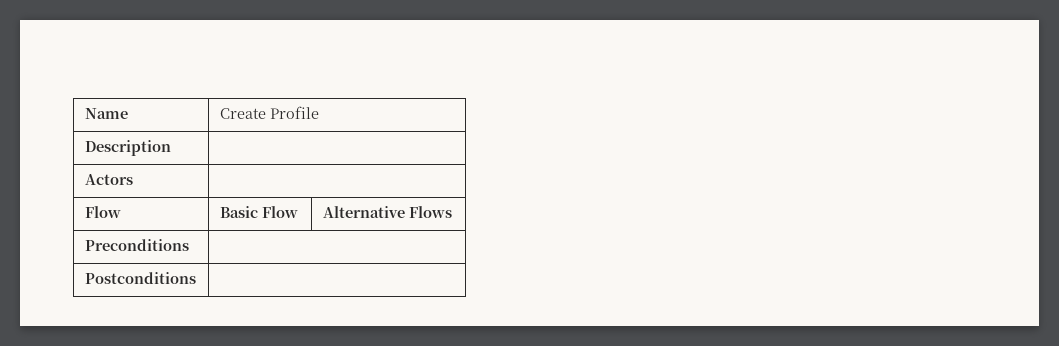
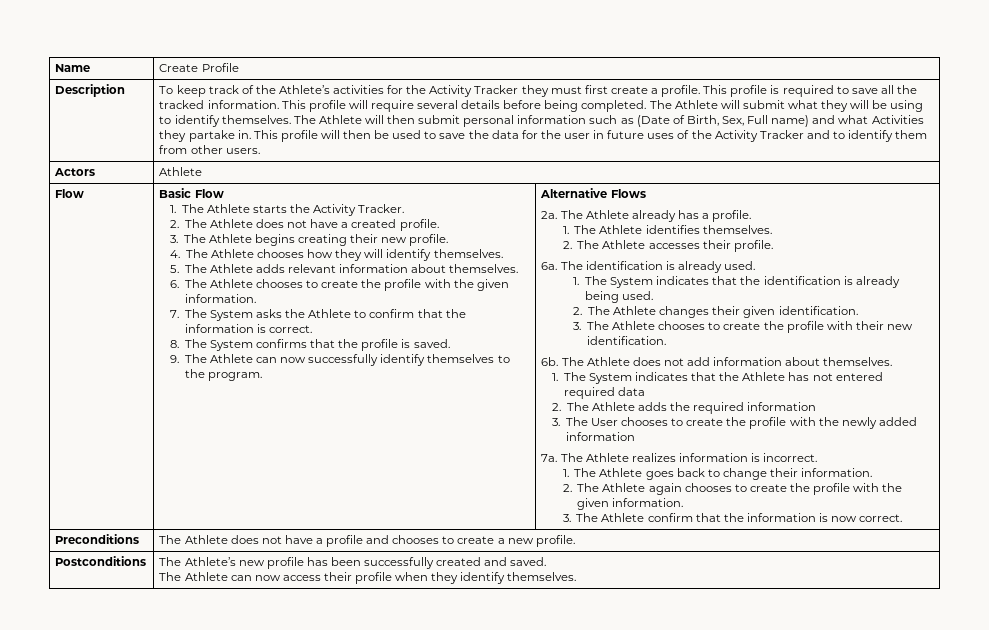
(171, 148) none -> [159,85,917,97] [159,100,924,112] [159,115,924,127] [159,130,928,142] [159,145,260,154] To keep track of the Athlete’s activities for the Activity Tracker they must first create a profile. This profile is required to save all the tracked information. This profile will require several details before being completed. The Athlete will submit what they will be using to identify themselves. The Athlete will then submit personal information such as (Date of Birth, Sex, Full name) and what Activities they partake in. This profile will then be used to save the data for the user in future uses of the Activity Tracker and to identify them from other users.
(133, 179) none -> [159,167,203,176] Athlete
[322,206,452,218] [84,239,189,251] [84,272,196,284] | Alternative Flows // Preconditions | // Postconditions | -> [170,204,405,216] [170,219,439,231] [170,234,449,246] [170,249,503,261] [170,264,519,273] [170,279,509,291] [184,294,256,303] [170,309,466,321] [184,324,312,333] [170,339,450,351] [170,354,510,366] [184,369,262,381] [540,188,646,198] [541,210,752,222] [562,225,772,234] [562,240,773,252] [541,261,755,273] [573,276,900,288] [584,291,654,303] [573,306,858,318] [573,321,913,333] [586,336,666,345] [541,357,893,366] [552,372,883,384] [563,387,645,399] [552,402,817,414] [552,417,917,429] [565,432,635,441] [541,453,818,462] [562,468,873,480] [562,483,903,495] [577,498,684,510] [562,513,903,522] [55,534,140,544] [159,535,575,547] [55,556,147,566] [159,557,547,569] [159,572,577,584] // 1. The Athlete starts the Activity Tracker. // 2. The Athlete does not have a created profile. // 3. The Athlete begins creating their new profile. // 4. The Athlete chooses how they will identify themselves. // 5. The Athlete adds relevant information about themselves. // 6. The Athlete chooses to create the profile with the given information. // 7. The System asks the Athlete to confirm that the information is correct. // 8. The System confirms that the profile is saved. // 9. The Athlete can now successfully identify themselves to the program. | Alternative Flows // 2a. The Athlete already has a profile. // 1. The Athlete identifies themselves. // 2. The Athlete accesses their profile. // 6a. The identification is already used. // 1. The System indicates that the identification is already being used. // 2. The Athlete changes their given identification. // 3. The Athlete chooses to create the profile with their new identification. // 6b. The Athlete does not add information about themselves. // 1. The System indicates that the Athlete has not entered required data // 2. The Athlete adds the required information // 3. The User chooses to create the profile with the newly added information // 7a. The Athlete realizes information is incorrect. // 1. The Athlete goes back to change their information. // 2. The Athlete again chooses to create the profile with the given information. // 3. The Athlete confirm that the information is now correct. // Preconditions | The Athlete does not have a profile and chooses to create a new profile. // Postconditions | The Athlete’s new profile has been successfully created and saved. // The Athlete can now access their profile when they identify themselves.

